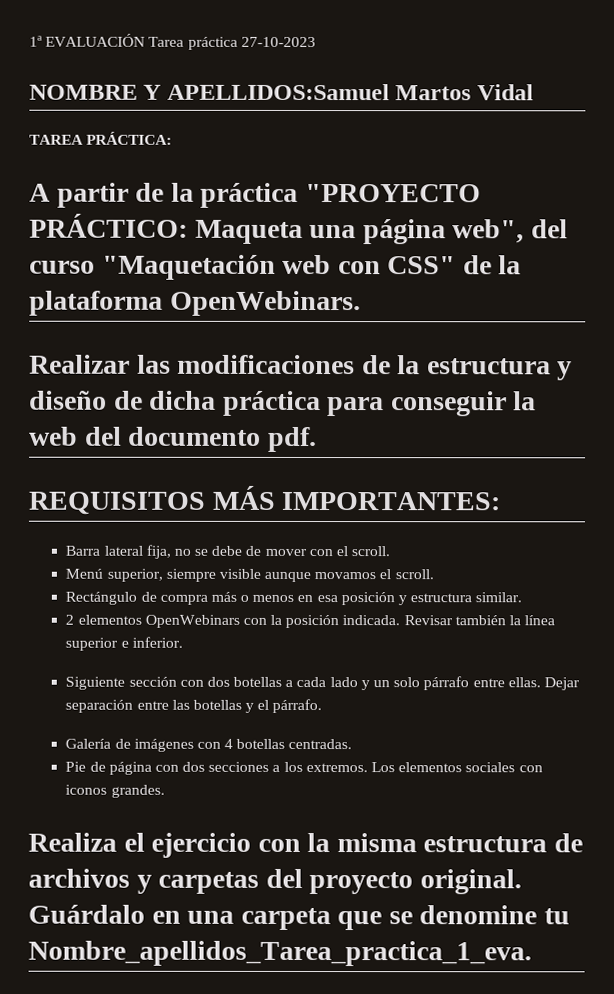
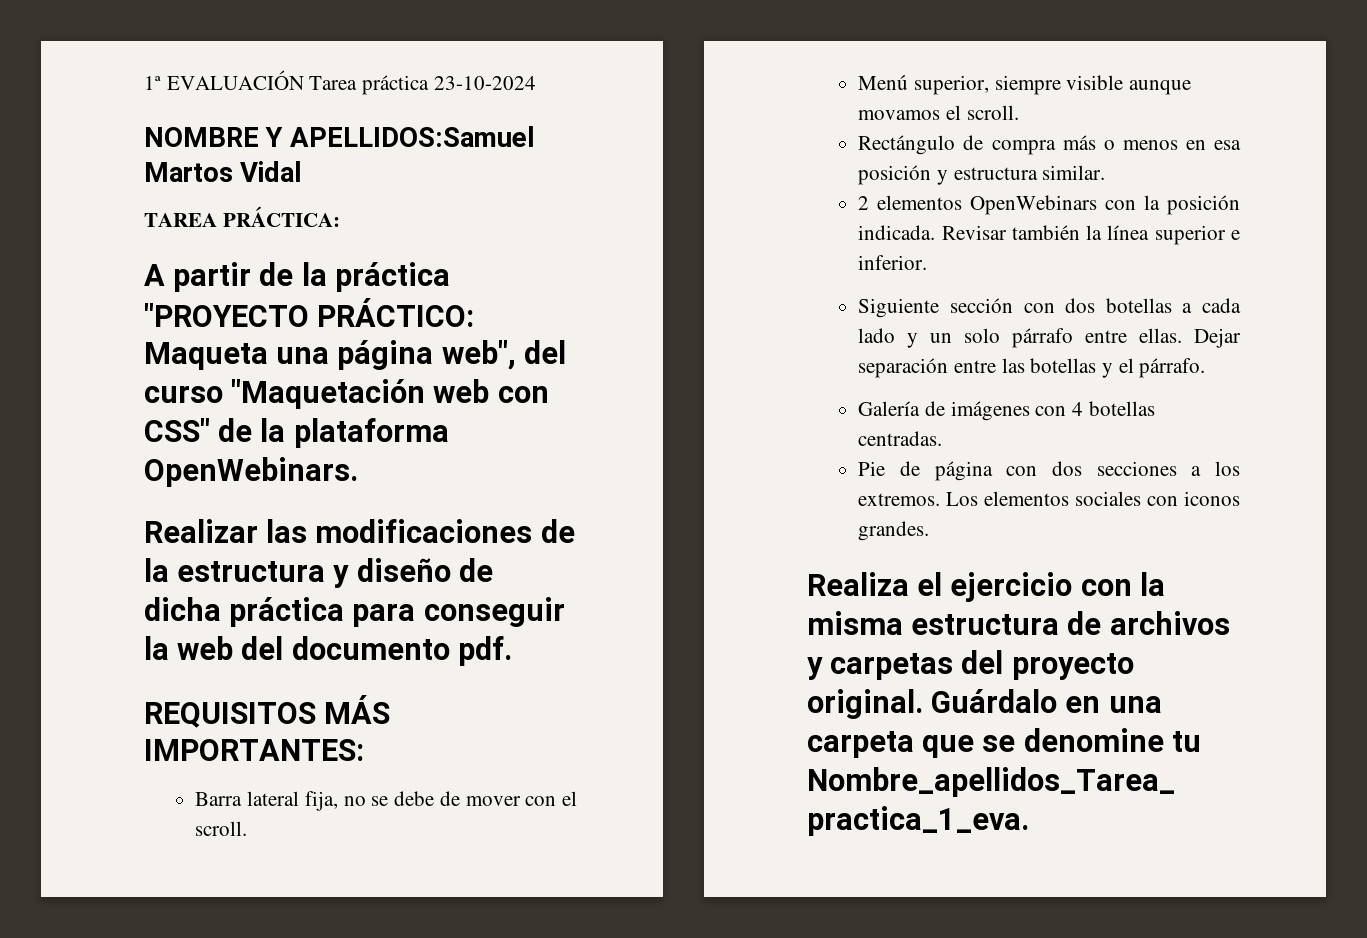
[240,36,316,48] 27-10-2023 -> [433,76,536,90] 23-10-2024

